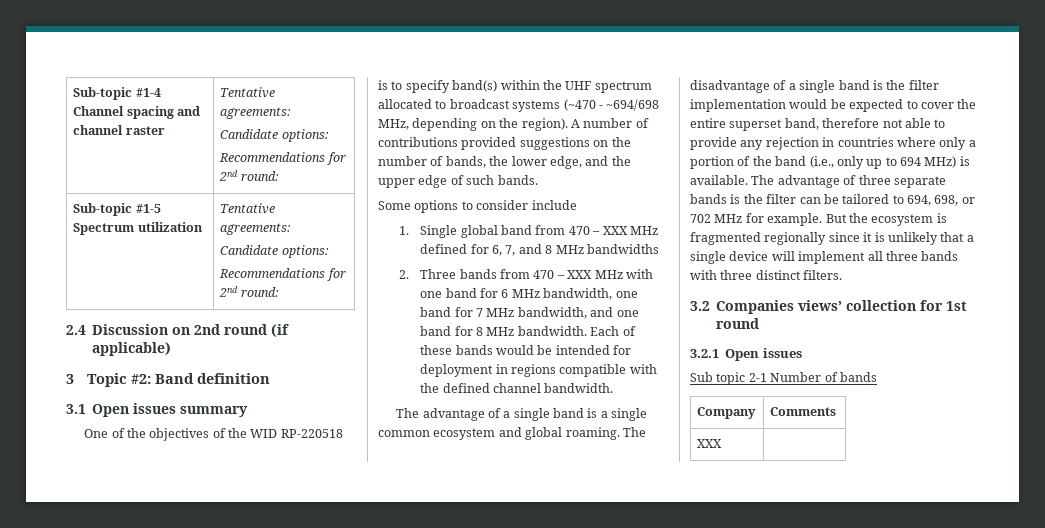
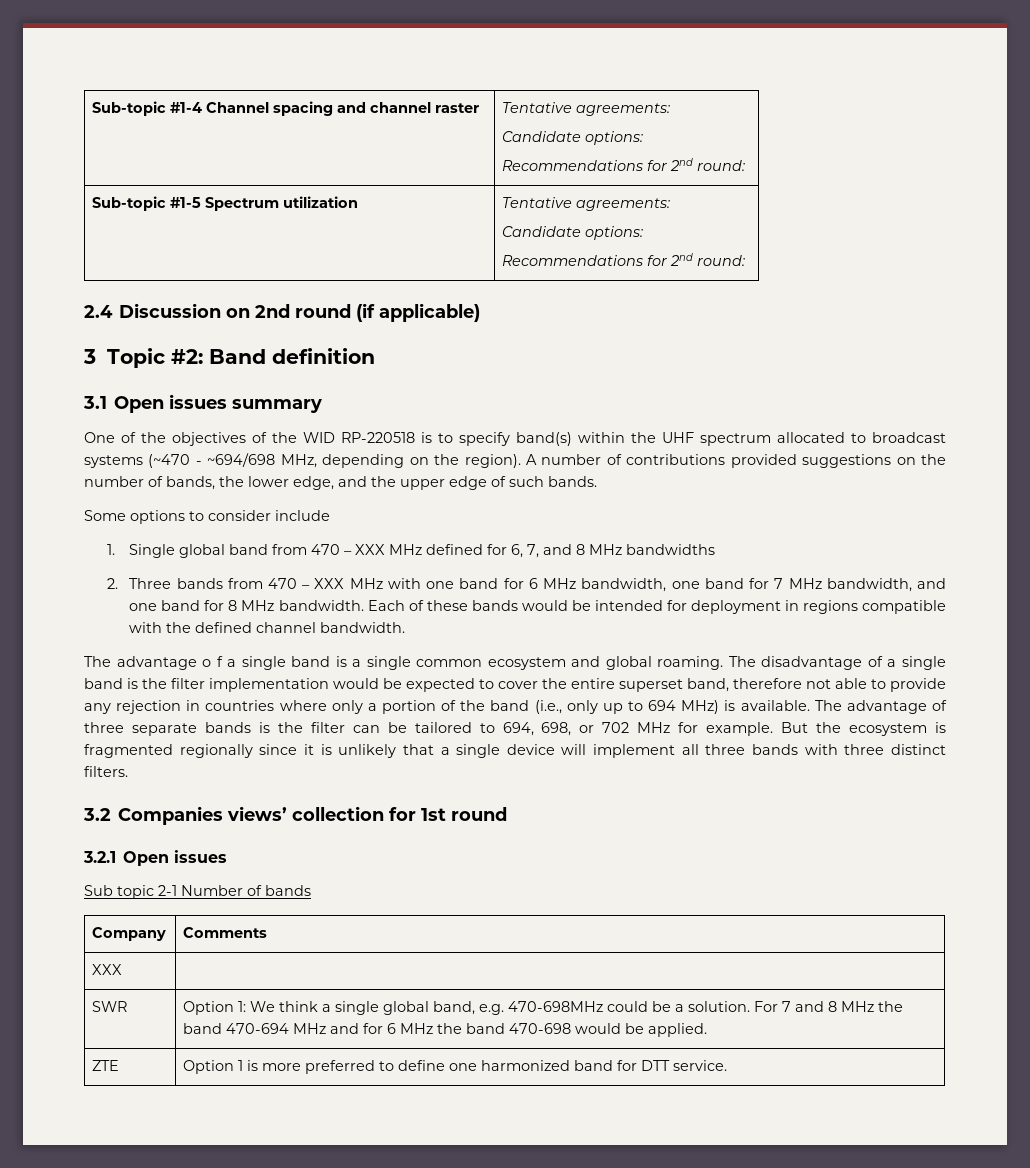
[487,408,501,418] of -> [202,656,223,667] o f
(723, 443) none -> [92,1001,128,1012] [183,1001,904,1015] [183,1023,708,1037] [92,1060,120,1071] [183,1060,728,1074] // SWR | Option 1: We think a single global band, e.g. 470-698MHz could be a solution. For 7 and 8 MHz the band 470-694 MHz and for 6 MHz the band 470-698 would be applied. // ZTE | Option 1 is more preferred to define one harmonized band for DTT service.

